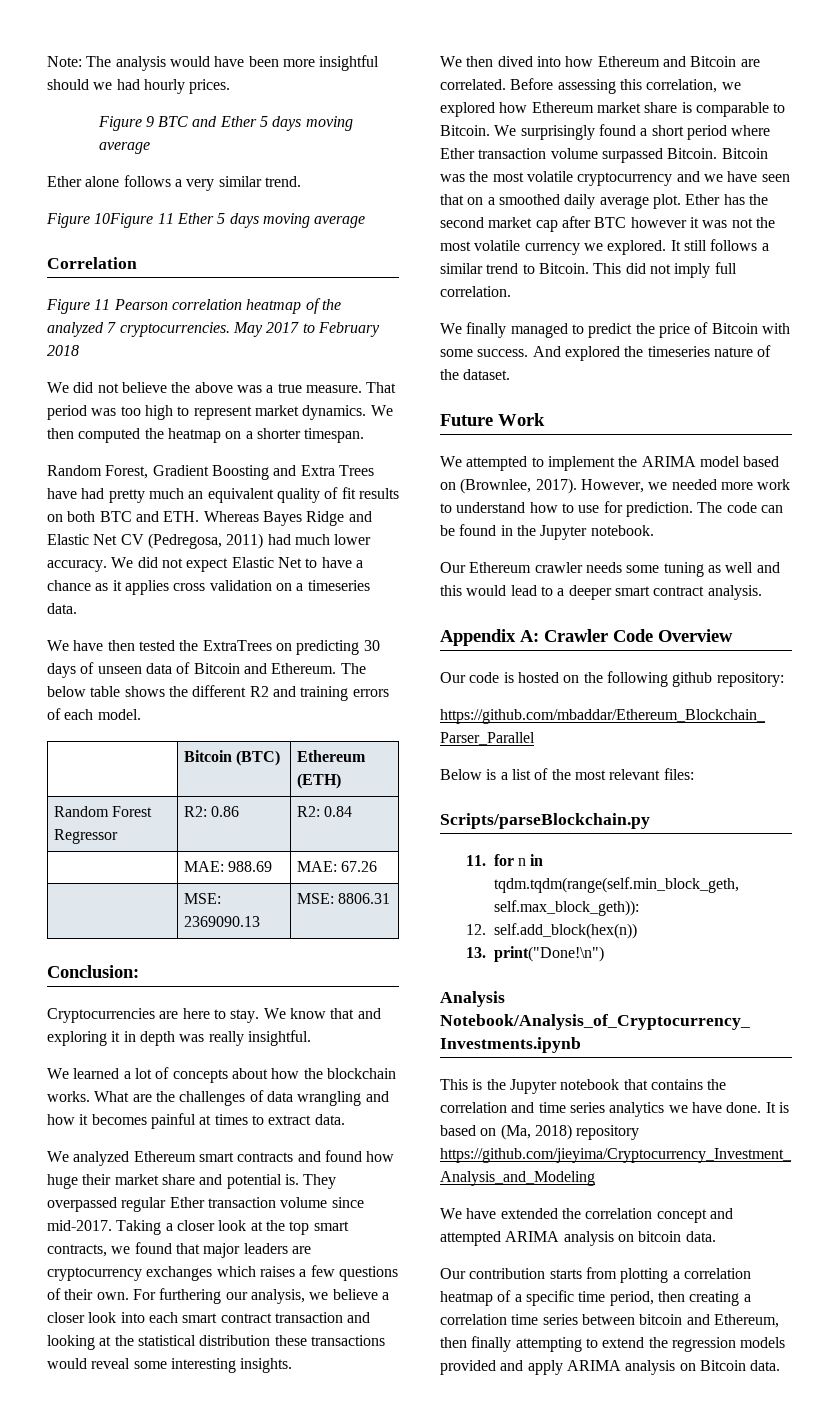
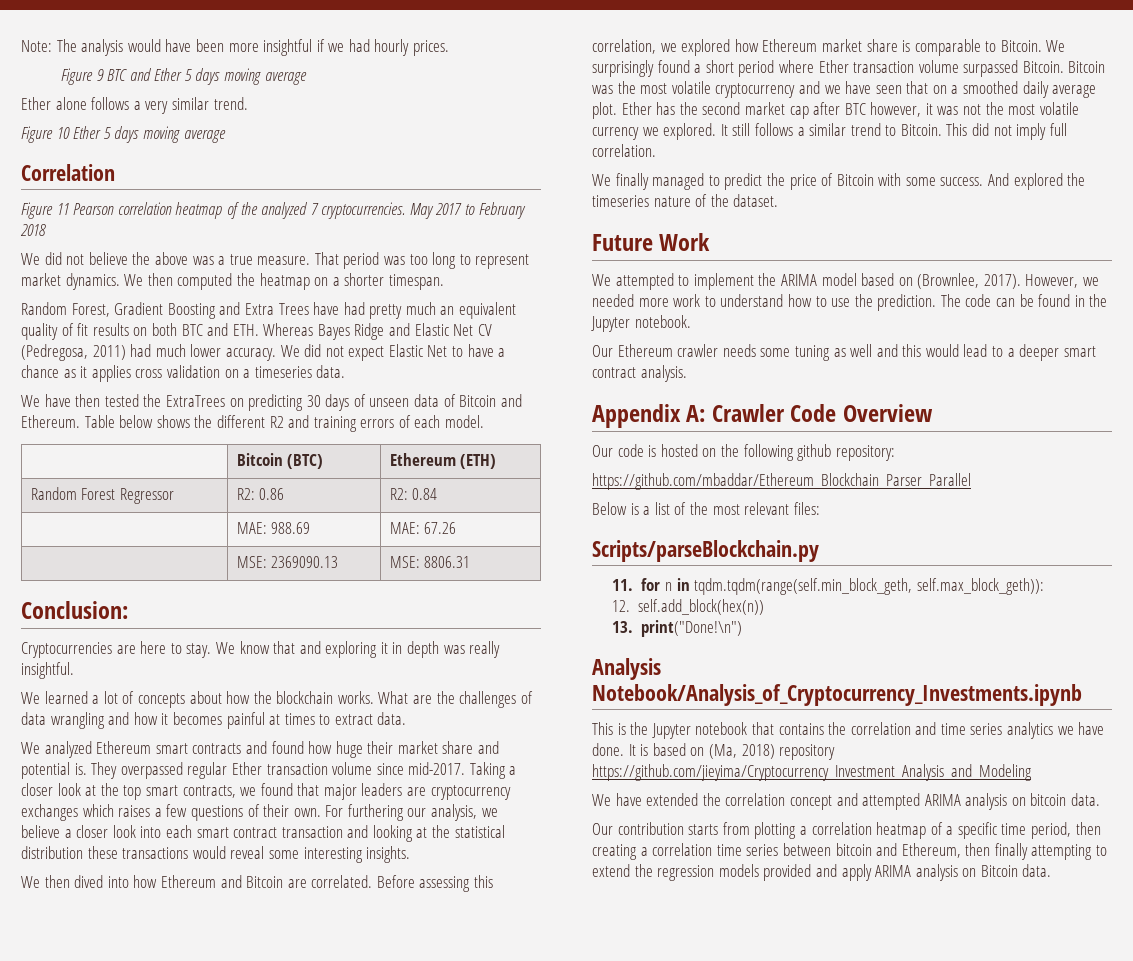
[47,79,89,90] should -> [316,39,325,52] if
[94,213,174,228] 10Figure 11 -> [56,127,70,139] 10
[144,405,173,420] high -> [432,252,457,269] long
[340,663,366,674] [47,686,121,697] The below table -> [84,415,154,428] Table below
[630,217,687,228] however -> [870,102,922,117] however,
[603,501,623,513] for -> [854,294,873,307] the

